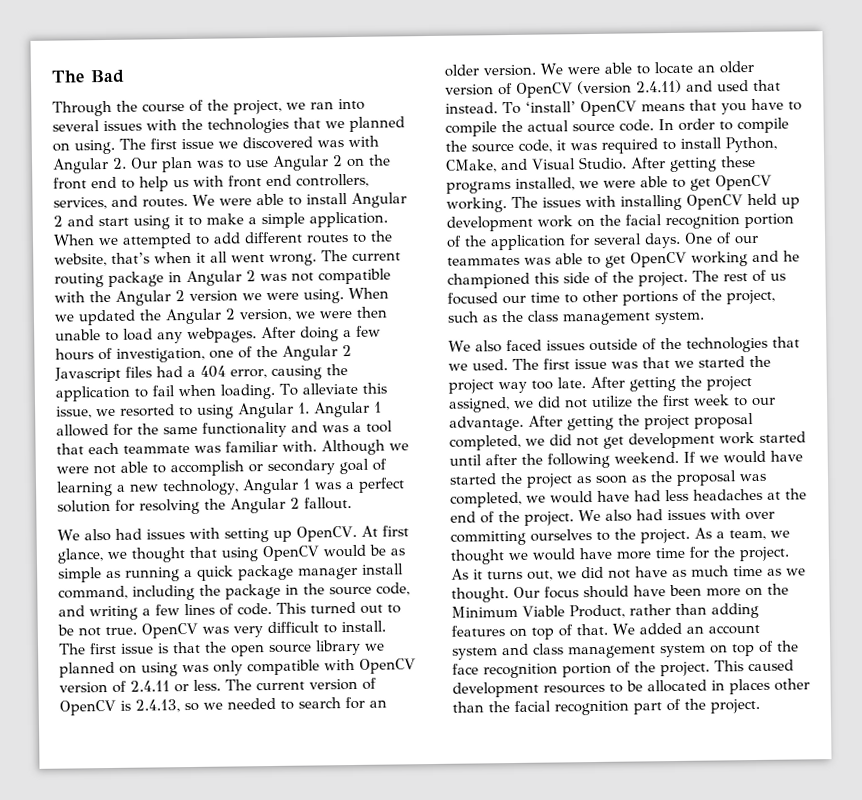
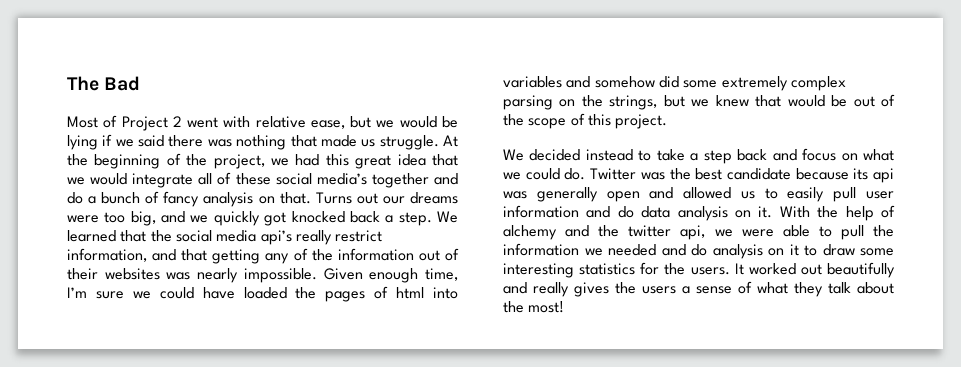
[52,98,365,117] [52,116,405,134] [52,135,379,155] [52,154,391,174] [53,173,369,192] [53,192,407,210] [53,211,388,230] [53,230,393,249] [54,250,401,267] [54,268,391,288] [54,287,389,306] [54,306,387,326] [55,325,381,344] [55,344,352,363] [54,364,348,383] [55,382,387,402] [56,401,382,419] [56,420,393,438] [56,439,409,456] [56,458,387,477] [56,477,405,497] [57,496,352,515] [57,525,409,543] [57,544,405,564] [58,563,404,583] [58,582,410,601] [58,601,401,621] [57,620,386,639] [58,639,385,657] [59,658,416,678] [59,677,377,694] [59,696,387,716] [444,60,754,77] [445,79,781,98] [445,98,802,117] [445,117,789,137] [445,136,777,154] [446,155,756,173] [446,174,772,194] [446,193,800,213] [446,213,794,232] [446,232,759,251] [447,250,800,268] [447,269,786,289] [447,289,775,306] [447,310,705,326] [448,336,800,353] [448,355,771,371] [448,375,752,394] [448,394,776,413] [449,413,754,432] [449,431,806,451] [449,450,803,469] [449,470,767,488] [450,488,807,508] [450,508,775,526] [450,527,790,546] [450,546,790,565] [451,565,806,581] [451,583,789,603] [451,602,759,619] [451,622,760,640] [452,640,799,660] [452,659,794,679] [452,678,810,698] [452,698,760,716] Through the course of the project, we ran into several issues with the technologies that we planned on using. The first issue we discovered was with Angular 2. Our plan was to use Angular 2 on the front end to help us with front end controllers, services, and routes. We were able to install Angular 2 and start using it to make a simple application. When we attempted to add different routes to the website, that’s when it all went wrong. The current routing package in Angular 2 was not compatible with the Angular 2 version we were using. When we updated the Angular 2 version, we were then unable to load any webpages. After doing a few hours of investigation, one of the Angular 2 Javascript files had a 404 error, causing the application to fail when loading. To alleviate this issue, we resorted to using Angular 1. Angular 1 allowed for the same functionality and was a tool that each teammate was familiar with. Although we were not able to accomplish or secondary goal of learning a new technology, Angular 1 was a perfect solution for resolving the Angular 2 fallout. // We also had issues with setting up OpenCV. At first glance, we thought that using OpenCV would be as simple as running a quick package manager install command, including the package in the source code, and writing a few lines of code. This turned out to be not true. OpenCV was very difficult to install. The first issue is that the open source library we planned on using was only compatible with OpenCV version of 2.4.11 or less. The current version of OpenCV is 2.4.13, so we needed to search for an older version. We were able to locate an older version of OpenCV (version 2.4.11) and used that instead. To ‘install’ OpenCV means that you have to compile the actual source code. In order to compile the source code, it was required to install Python, CMake, and Visual Studio. After getting these programs installed, we were able to get OpenCV working. The issues with installing OpenCV held up development work on the facial recognition portion of the application for several days. One of our teammates was able to get OpenCV working and he championed this side of the project. The rest of us focused our time to other portions of the project, such as the class management system. // We also faced issues outside of the technologies that we used. The first issue was that we started the project way too late. After getting the project assigned, we did not utilize the first week to our advantage. After getting the project proposal completed, we did not get development work started until after the following weekend. If we would have started the project as soon as the proposal was completed, we would have had less headaches at the end of the project. We also had issues with over committing ourselves to the project. As a team, we thought we would have more time for the project. As it turns out, we did not have as much time as we thought. Our focus should have been more on the Minimum Viable Product, rather than adding features on top of that. We added an account system and class management system on top of the face recognition portion of the project. This caused development resources to be allocated in places other than the facial recognition part of the project. -> [67,115,458,131] [67,134,459,150] [67,153,458,169] [67,172,458,188] [67,191,458,207] [67,211,459,226] [67,230,383,245] [67,248,459,264] [67,268,458,283] [67,286,458,302] [503,76,846,91] [503,94,895,110] [503,113,668,129] [503,148,894,164] [503,168,894,183] [503,187,894,202] [503,205,895,221] [503,225,894,240] [503,243,894,259] [503,262,895,278] [503,281,894,297] [503,301,565,313] Most of Project 2 went with relative ease, but we would be lying if we said there was nothing that made us struggle. At the beginning of the project, we had this great idea that we would integrate all of these social media’s together and do a bunch of fancy analysis on that. Turns out our dreams were too big, and we quickly got knocked back a step. We learned that the social media api’s really restrict information, and that getting any of the information out of their websites was nearly impossible. Given enough time, I’m sure we could have loaded the pages of html into variables and somehow did some extremely complex parsing on the strings, but we knew that would be out of the scope of this project. // We decided instead to take a step back and focus on what we could do. Twitter was the best candidate because its api was generally open and allowed us to easily pull user information and do data analysis on it. With the help of alchemy and the twitter api, we were able to pull the information we needed and do analysis on it to draw some interesting statistics for the users. It worked out beautifully and really gives the users a sense of what they talk about the most!

